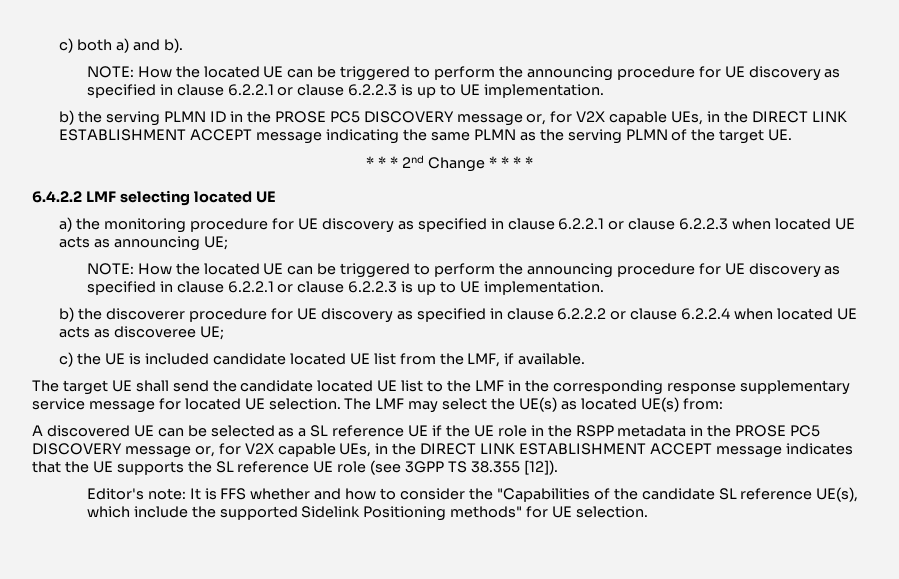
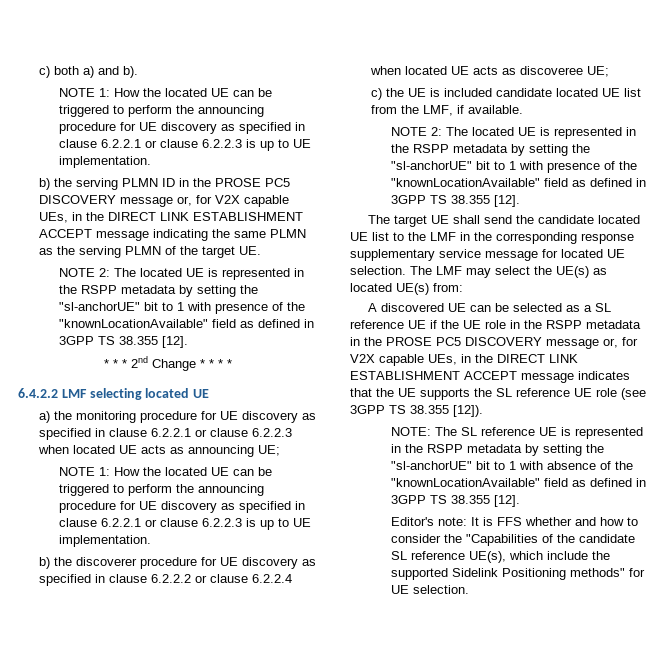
[86,66,134,78] NOTE: -> [59,88,111,97] NOTE 1:
(793, 135) none -> [59,268,305,280] [59,285,259,297] [59,302,306,314] [59,319,315,328] [59,336,189,348] // NOTE 2: The located UE is represented in the RSPP metadata by setting the "sl-anchorUE" bit to 1 with presence of the "knownLocationAvailable" field as defined in 3GPP TS 38.355 [12].
[86,263,134,275] NOTE: -> [59,467,111,476] NOTE 1:
(586, 359) none -> [391,127,637,139] [391,144,591,156] [391,161,638,173] [391,178,647,187] [391,195,521,207] // NOTE 2: The located UE is represented in the RSPP metadata by setting the "sl-anchorUE" bit to 1 with presence of the "knownLocationAvailable" field as defined in 3GPP TS 38.355 [12].
(558, 467) none -> [391,427,644,439] [391,444,605,456] [391,461,634,470] [391,478,647,487] [391,495,521,507] // NOTE: The SL reference UE is represented in the RSPP metadata by setting the "sl-anchorUE" bit to 1 with absence of the "knownLocationAvailable" field as defined in 3GPP TS 38.355 [12].

